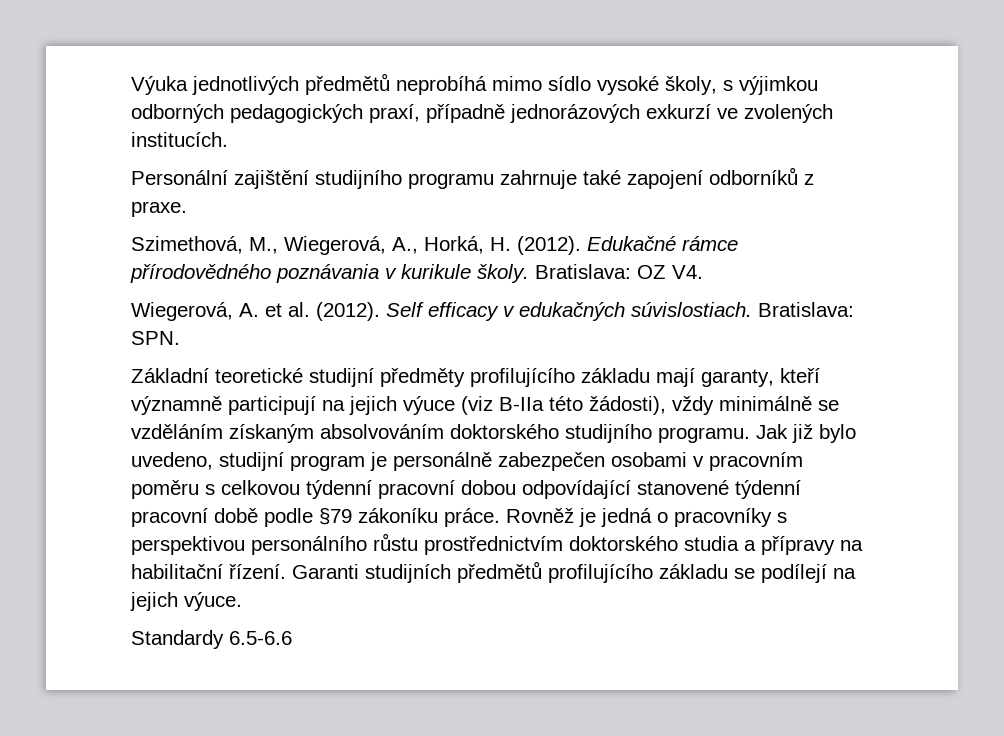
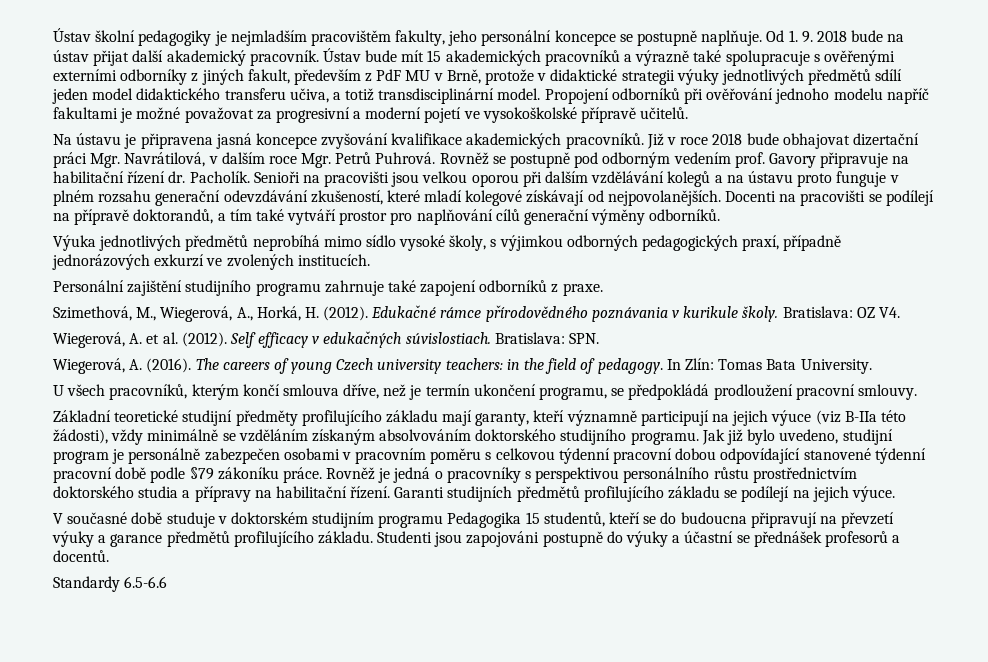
(131, 85) none -> [53,28,905,46] [53,48,895,66] [53,69,903,85] [52,88,929,104] [53,107,689,123] [53,133,919,149] [53,152,910,168] [53,171,899,187] [53,190,934,206] [53,209,721,225] Ústav školní pedagogiky je nejmladším pracovištěm fakulty, jeho personální koncepce se postupně naplňuje. Od 1. 9. 2018 bude na ústav přijat další akademický pracovník. Ústav bude mít 15 akademických pracovníků a výrazně také spolupracuje s ověřenými externími odborníky z jiných fakult, především z PdF MU v Brně, protože v didaktické strategii výuky jednotlivých předmětů sdílí jeden model didaktického transferu učiva, a totiž transdisciplinární model. Propojení odborníků při ověřování jednoho modelu napříč fakultami je možné považovat za progresivní a moderní pojetí ve vysokoškolské přípravě učitelů. // Na ústavu je připravena jasná koncepce zvyšování kvalifikace akademických pracovníků. Již v roce 2018 bude obhajovat dizertační práci Mgr. Navrátilová, v dalším roce Mgr. Petrů Puhrová. Rovněž se postupně pod odborným vedením prof. Gavory připravuje na habilitační řízení dr. Pacholík. Senioři na pracovišti jsou velkou oporou při dalším vzdělávání kolegů a na ústavu proto funguje v plném rozsahu generační odevzdávání zkušeností, které mladí kolegové získávají od nejpovolanějších. Docenti na pracovišti se podílejí na přípravě doktorandů, a tím také vytváří prostor pro naplňování cílů generační výměny odborníků. //
(180, 338) none -> [53,358,872,374] [53,384,917,400] // Wiegerová, A. (2016). The careers of young Czech university teachers: in the field of pedagogy. In Zlín: Tomas Bata University. // U všech pracovníků, kterým končí smlouva dříve, než je termín ukončení programu, se předpokládá prodloužení pracovní smlouvy.
(242, 601) none -> [53,512,895,528] [52,531,901,547] [53,550,109,562] // V současné době studuje v doktorském studijním programu Pedagogika 15 studentů, kteří se do budoucna připravují na převzetí výuky a garance předmětů profilujícího základu. Studenti jsou zapojováni postupně do výuky a účastní se přednášek profesorů a docentů.

